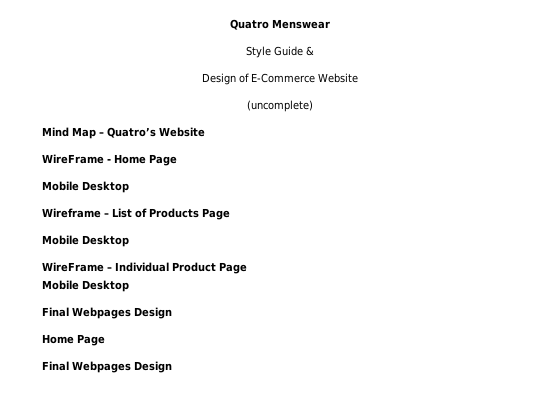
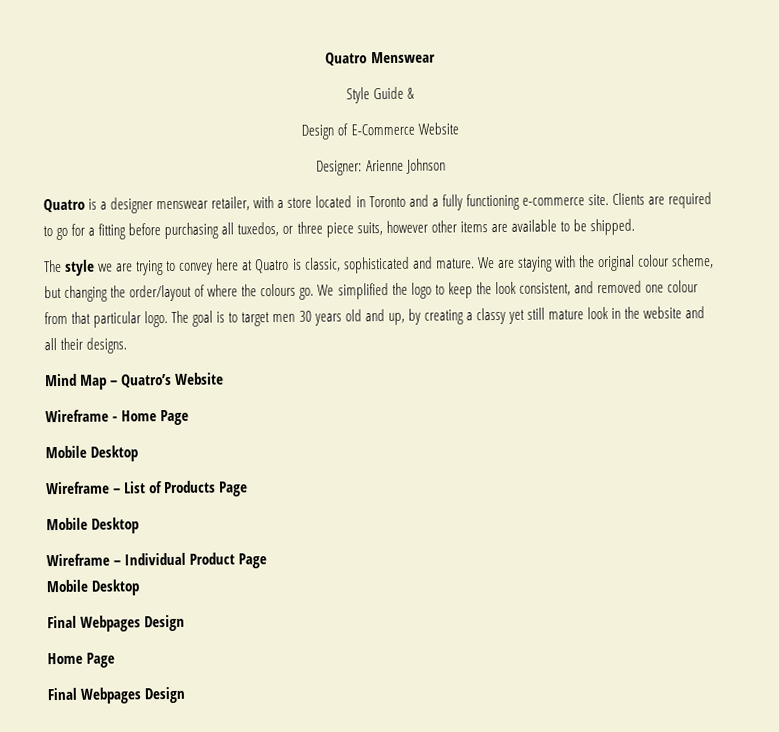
[246,100,313,112] (uncomplete) -> [316,158,446,176] [43,192,712,214] [43,218,635,241] [44,254,715,276] [44,280,699,302] [44,306,706,328] [44,337,128,354] Designer: Arienne Johnson // Quatro is a designer menswear retailer, with a store located in Toronto and a fully functioning e-commerce site. Clients are required to go for a fitting before purchasing all tuxedos, or three piece suits, however other items are available to be shipped. // The style we are trying to convey here at Quatro is classic, sophisticated and mature. We are staying with the original colour scheme, but changing the order/layout of where the colours go. We simplified the logo to keep the look consistent, and removed one colour from that particular logo. The goal is to target men 30 years old and up, by creating a classy yet still mature look in the website and all their designs.
[42,154,104,164] WireFrame -> [45,409,109,423] Wireframe
[42,262,104,272] WireFrame -> [46,553,110,567] Wireframe

